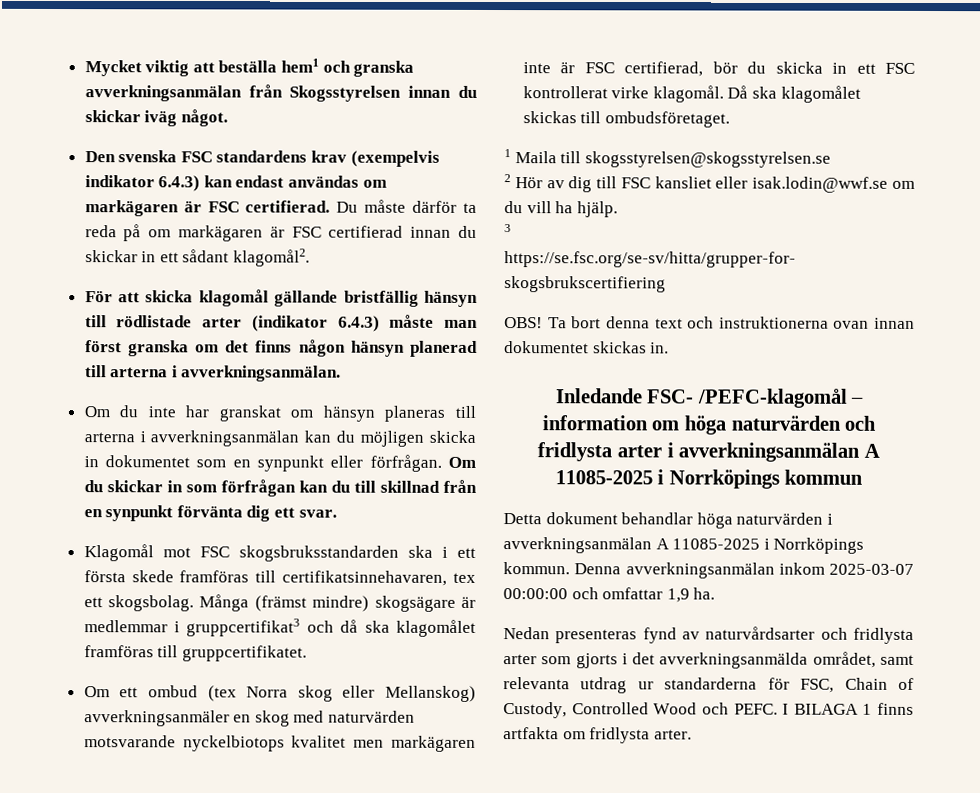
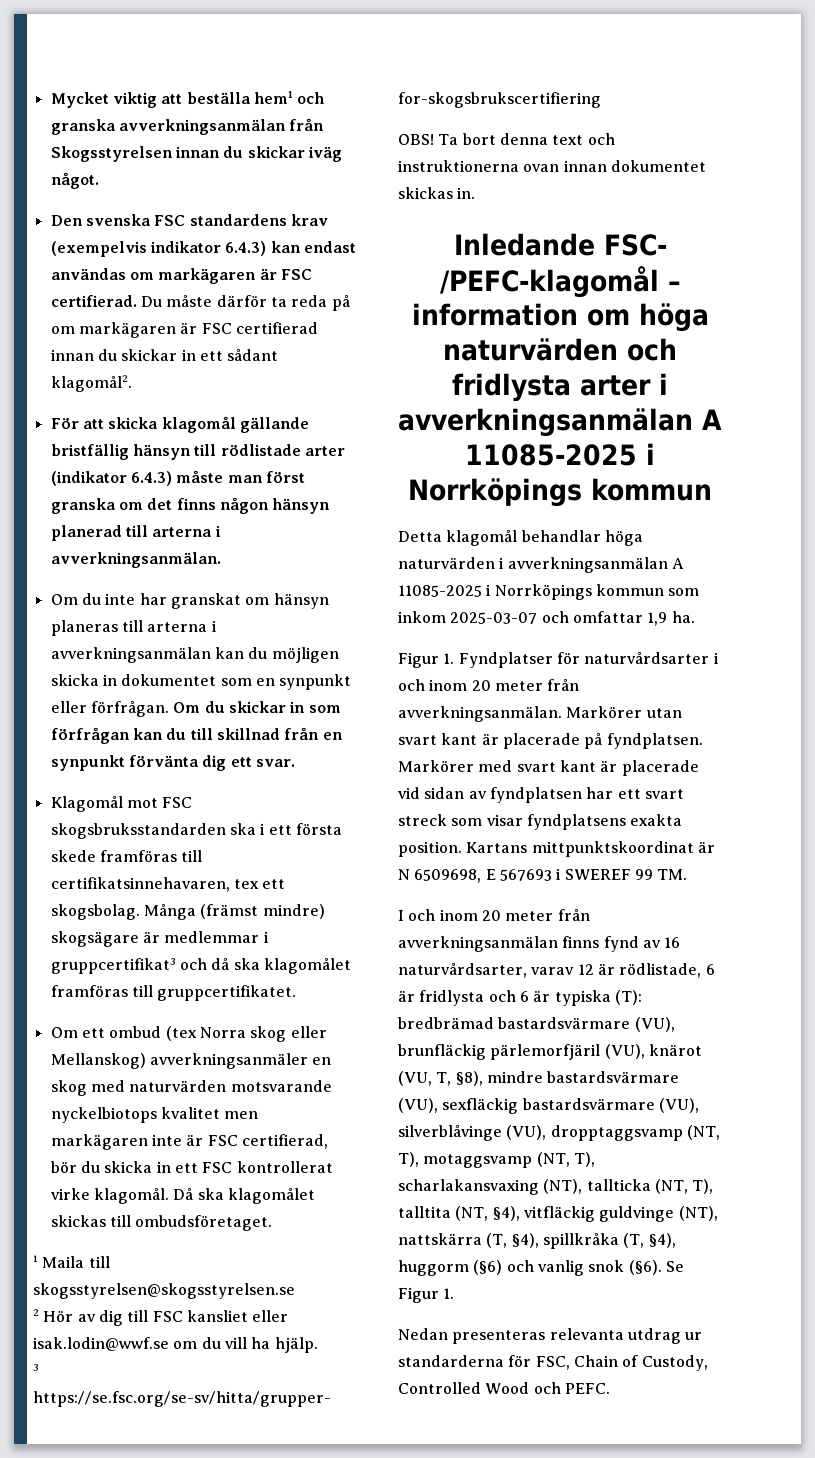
[545,512,618,525] dokument -> [446,530,518,546] klagomål
[503,562,775,579] kommun. Denna avverkningsanmälan -> [595,584,700,596] kommun som
[503,588,568,600] 00:00:00 -> (538, 618) none
[503,626,914,644] [503,651,914,669] Nedan presenteras fynd av naturvårdsarter och fridlysta arter som gjorts i det avverkningsanmälda området, samt -> [398,652,719,668] [398,679,580,691] [398,706,682,722] [398,733,703,749] [398,760,699,776] [398,787,684,803] [398,814,683,830] [398,841,715,857] [398,868,688,883] [398,909,590,921] [398,936,681,952] [398,963,715,978] [398,990,642,1006] [398,1017,675,1032] [398,1044,702,1060] [398,1071,680,1086] [398,1098,699,1114] [398,1125,720,1141] [398,1152,595,1168] [398,1179,714,1195] [398,1206,718,1222] [398,1233,676,1249] [398,1260,684,1276] [398,1287,455,1303] [398,1328,546,1344] Figur 1. Fyndplatser för naturvårdsarter i och inom 20 meter från avverkningsanmälan. Markörer utan svart kant är placerade på fyndplatsen. Markörer med svart kant är placerade vid sidan av fyndplatsen har ett svart streck som visar fyndplatsens exakta position. Kartans mittpunktskoordinat är N 6509698, E 567693 i SWEREF 99 TM. // I och inom 20 meter från avverkningsanmälan finns fynd av 16 naturvårdsarter, varav 12 är rödlistade, 6 är fridlysta och 6 är typiska (T): bredbrämad bastardsvärmare (VU), brunfläckig pärlemorfjäril (VU), knärot (VU, T, §8), mindre bastardsvärmare (VU), sexfläckig bastardsvärmare (VU), silverblåvinge (VU), dropptaggsvamp (NT, T), motaggsvamp (NT, T), scharlakansvaxing (NT), tallticka (NT, T), talltita (NT, §4), vitfläckig guldvinge (NT), nattskärra (T, §4), spillkråka (T, §4), huggorm (§6) och vanlig snok (§6). Se Figur 1. // Nedan presenteras
[782,702,914,715] [503,727,692,744] I BILAGA 1 finns artfakta om fridlysta arter. -> (610, 1388) none

